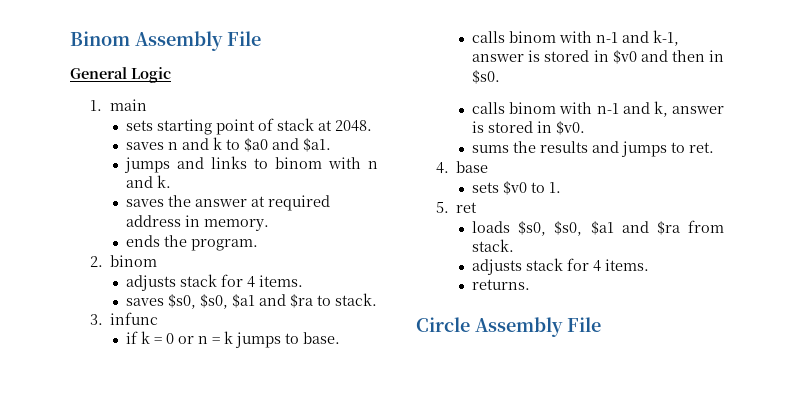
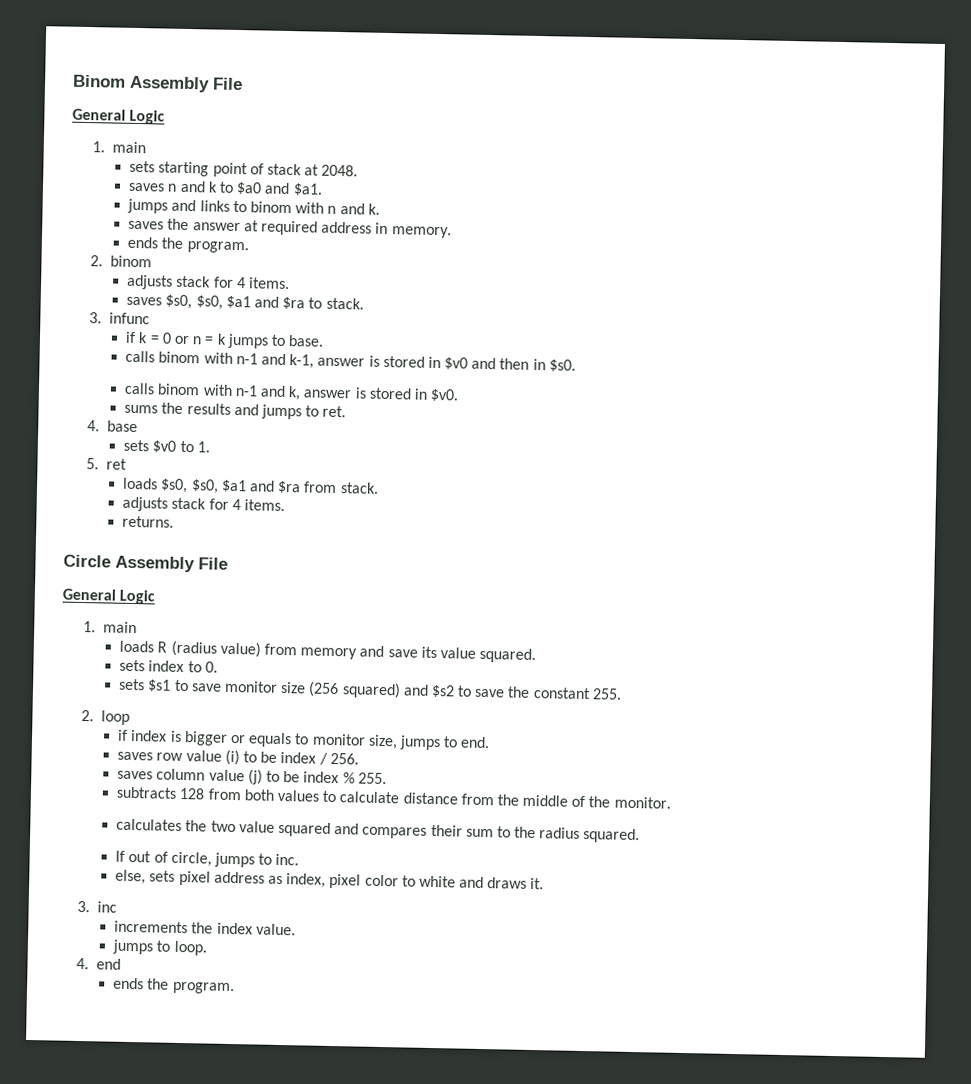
(601, 324) none -> [62,588,156,605] [82,620,138,634] [119,640,537,664] [119,659,218,673] [118,678,622,700] [80,709,131,725] [117,729,491,751] [117,749,359,766] [117,768,387,785] [116,786,671,809] [116,818,641,844] [115,850,300,868] [115,869,545,890] [76,900,118,913] [114,920,296,936] [112,939,207,956] [75,957,122,970] [113,977,235,995] // General Logic // 1. main // loads R (radius value) from memory and save its value squared. // sets index to 0. // sets $s1 to save monitor size (256 squared) and $s2 to save the constant 255. // 2. loop // if index is bigger or equals to monitor size, jumps to end. // saves row value (i) to be index / 256. // saves column value (j) to be index % 255. // subtracts 128 from both values to calculate distance from the middle of the monitor. // calculates the two value squared and compares their sum to the radius squared. // If out of circle, jumps to inc. // else, sets pixel address as index, pixel color to white and draws it. // 3. inc // increments the index value. // jumps to loop. // 4. end // ends the program.

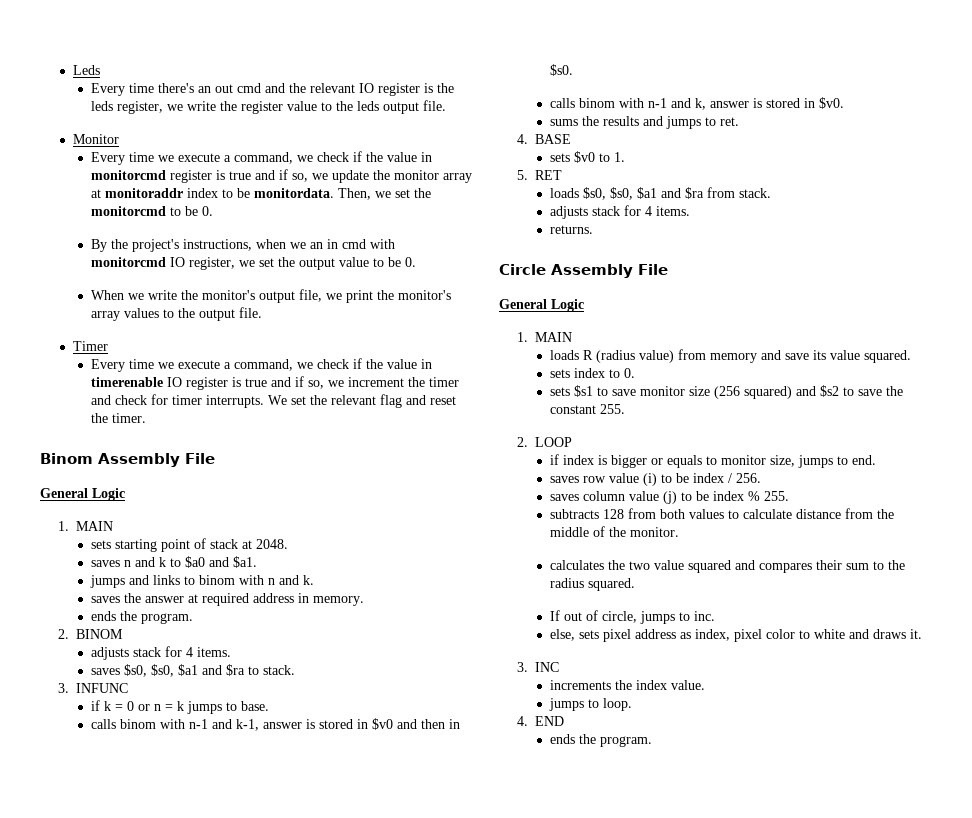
(72, 81) none -> [73,65,101,75] [90,83,454,96] [90,100,446,114] [73,134,120,144] [90,151,432,165] [90,169,472,183] [90,188,431,200] [90,206,213,216] [90,239,395,252] [90,257,416,270] [90,289,451,303] [90,307,262,321] [73,341,109,351] [90,358,432,372] [90,376,459,390] [90,394,456,408] [90,413,146,423] Leds // Every time there's an out cmd and the relevant IO register is the leds register, we write the register value to the leds output file. // Monitor // Every time we execute a command, we check if the value in monitorcmd register is true and if so, we update the monitor array at monitoraddr index to be monitordata. Then, we set the monitorcmd to be 0. // By the project's instructions, when we an in cmd with monitorcmd IO register, we set the output value to be 0. // When we write the monitor's output file, we print the monitor's array values to the output file. // Timer // Every time we execute a command, we check if the value in timerenable IO register is true and if so, we increment the timer and check for timer interrupts. We set the relevant flag and reset the timer. //
[112,141,147,154] main -> [75,521,113,531] MAIN
[110,255,153,268] binom -> [75,629,123,639] BINOM
[109,312,151,325] infunc -> [75,683,128,693] INFUNC
[107,420,139,433] base -> [534,134,571,144] BASE
[106,458,128,470] ret -> [534,170,562,180] RET
[103,621,138,634] main -> [534,332,572,342] MAIN
[101,710,131,725] loop -> [534,437,572,447] LOOP
[97,901,118,913] inc -> [534,662,559,672] INC
[96,958,122,970] end -> [534,716,564,726] END

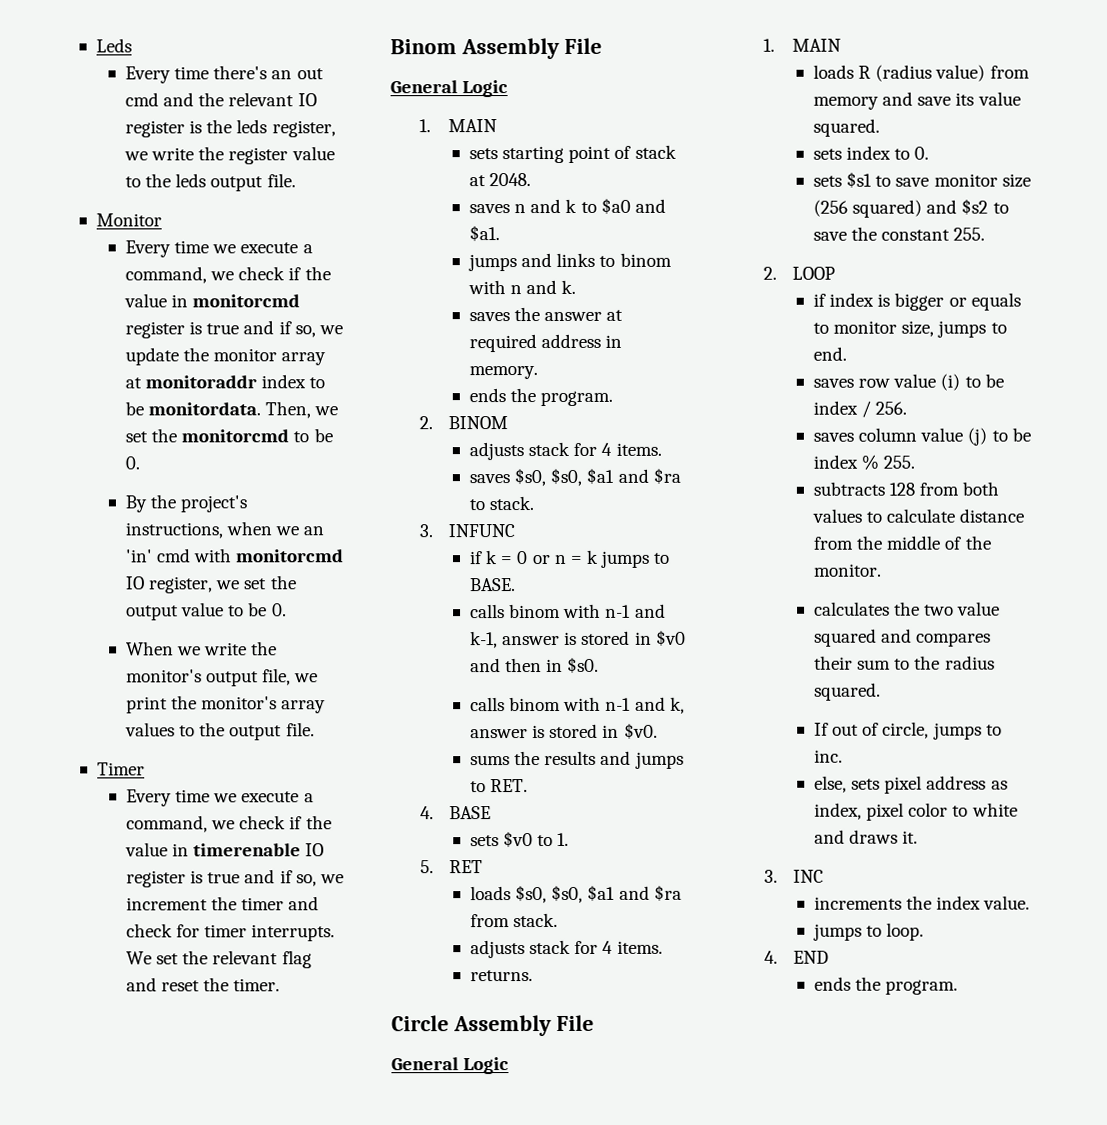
[326,239,338,249] in -> [124,549,152,563] 'in'
[240,701,269,711] base. -> [469,578,516,592] BASE.
[719,117,739,126] ret. -> [490,779,529,793] RET.

